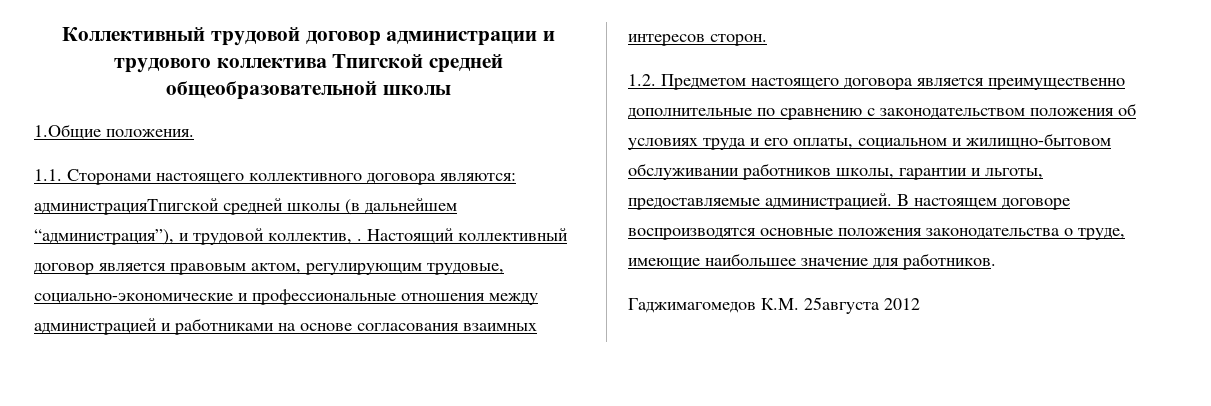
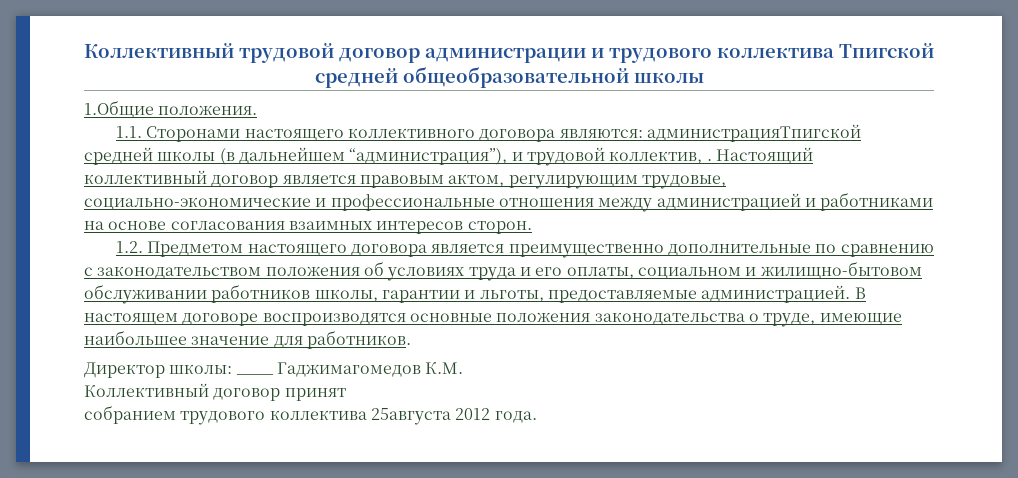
(996, 261) none -> [84,362,233,378] [235,374,274,375] Директор школы: ____
(799, 304) none -> [84,383,346,401] [84,405,367,425] // Коллективный договор принят // собранием трудового коллектива
(920, 304) none -> [494,411,537,423] года.

